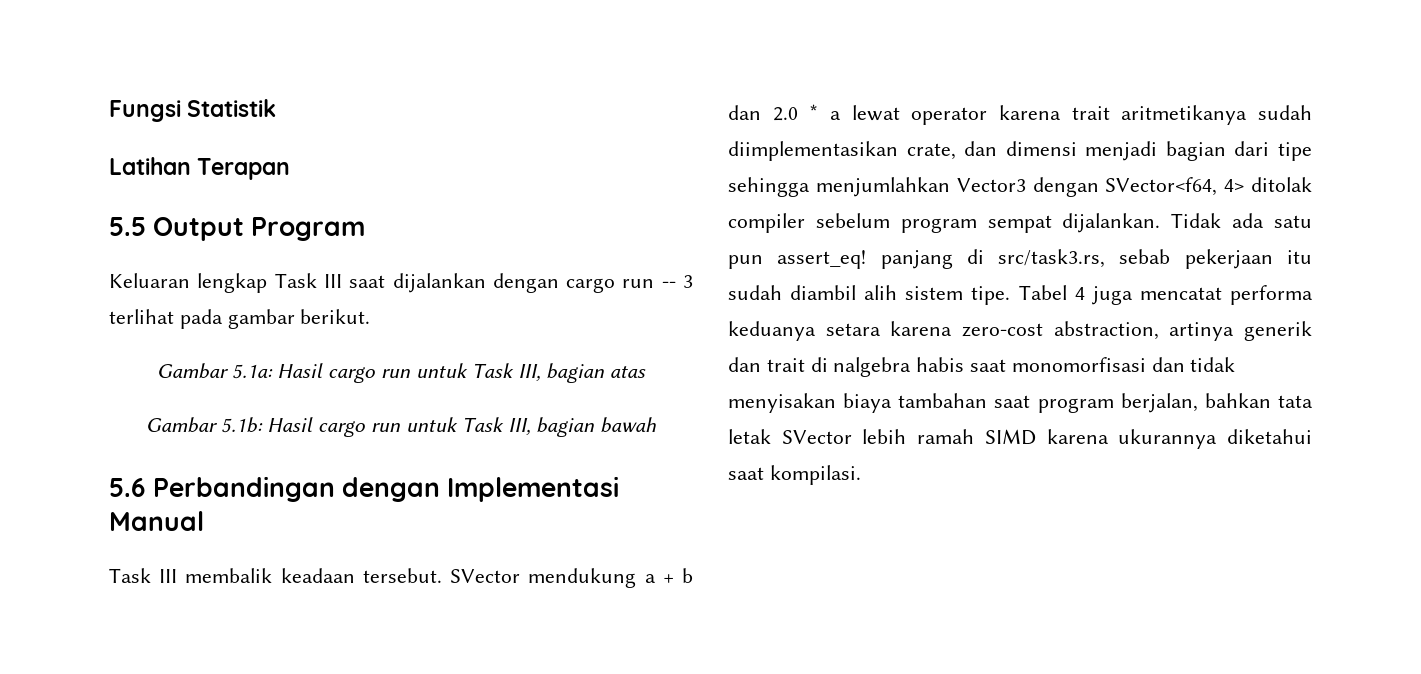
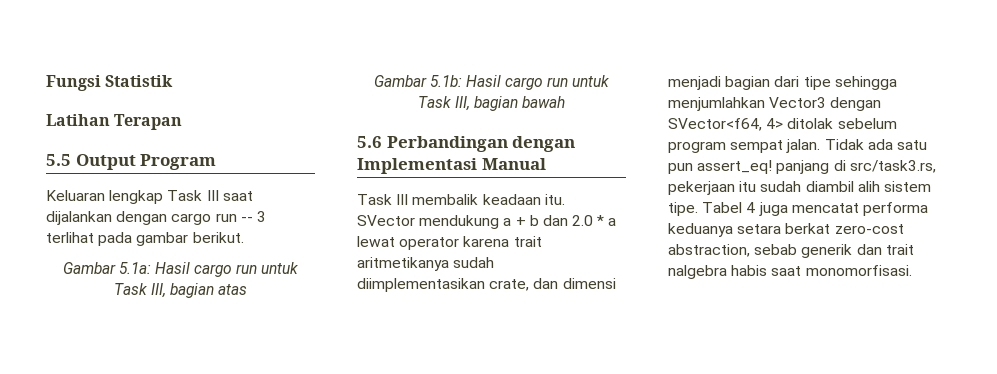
[362,568,442,583] tersebut. -> [544,194,565,205] itu.
[728,213,805,233] compiler -> (834, 123) none
[1062,213,1161,233] dijalankan. -> [786,139,821,153] jalan.
[1119,249,1171,264] sebab -> (936, 166) none
[890,321,953,336] karena -> [785,223,831,234] berkat
[1169,322,1235,341] artinya -> [754,244,798,255] sebab
[810,357,828,372] di -> (914, 249) none
[1011,357,1236,372] [728,393,1313,413] [728,429,1312,449] [728,465,861,485] monomorfisasi dan tidak menyisakan biaya tambahan saat program berjalan, bahkan tata letak SVector lebih ramah SIMD karena ukurannya diketahui saat kompilasi. -> [805,265,912,276] monomorfisasi.

